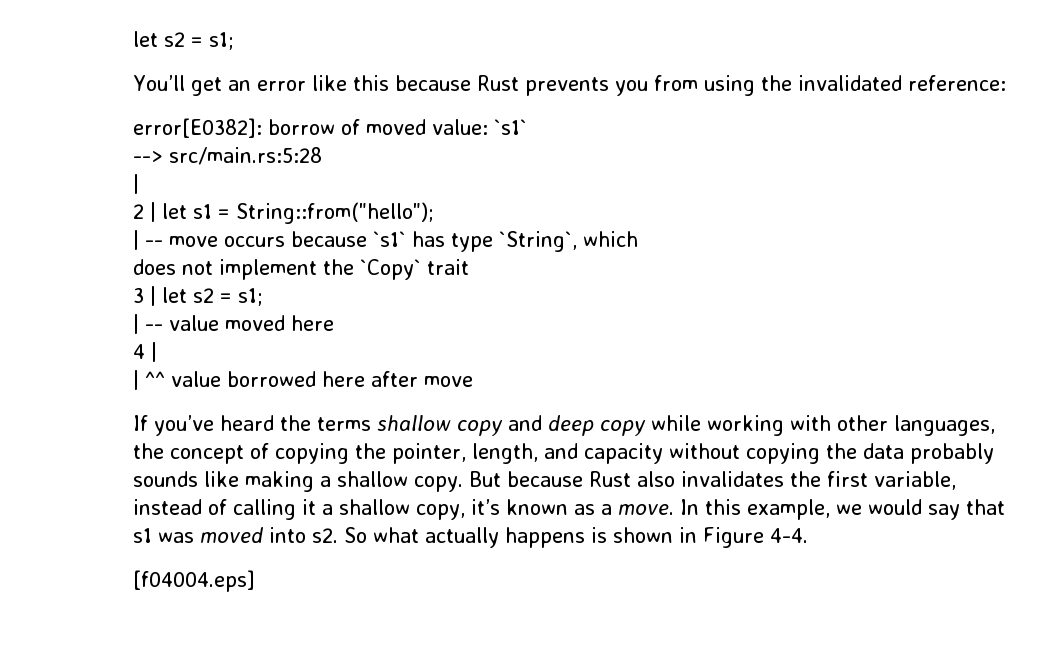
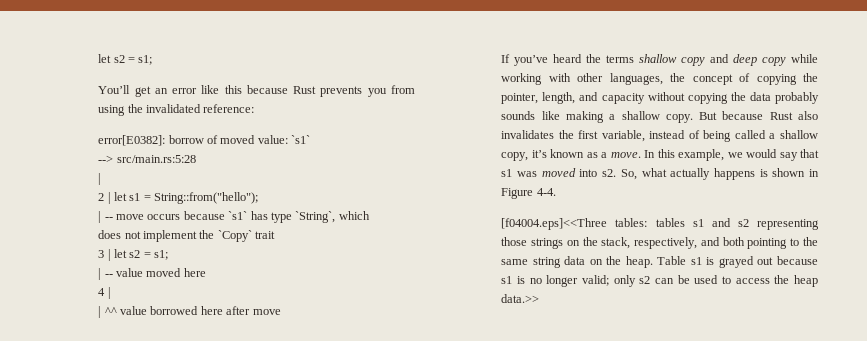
[232,499,316,520] calling it -> [703,130,766,142] being called
[343,527,367,543] So -> [620,169,637,180] So,
[132,570,255,592] [f04004.eps] -> [501,218,819,230] [501,237,818,249] [501,256,818,268] [501,275,818,287] [501,294,540,303] [f04004.eps]<<Three tables: tables s1 and s2 representing those strings on the stack, respectively, and both pointing to the same string data on the heap. Table s1 is grayed out because s1 is no longer valid; only s2 can be used to access the heap data.>>

